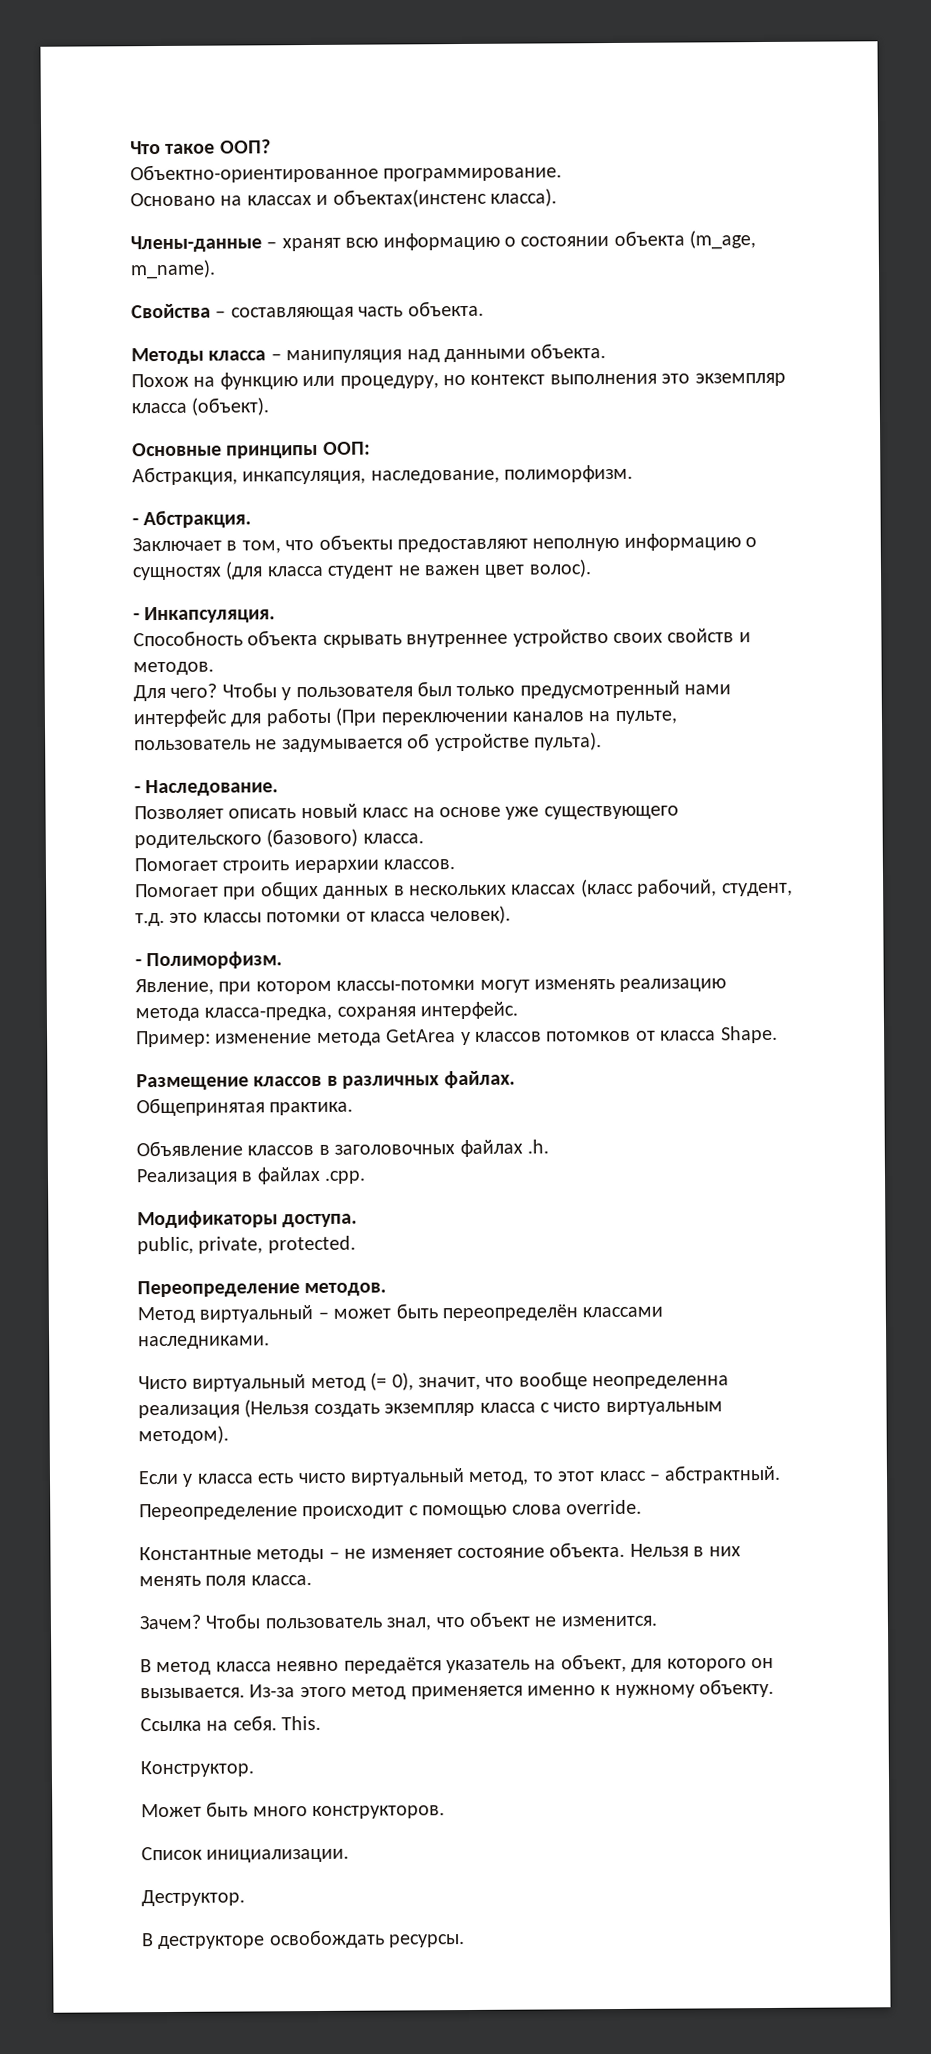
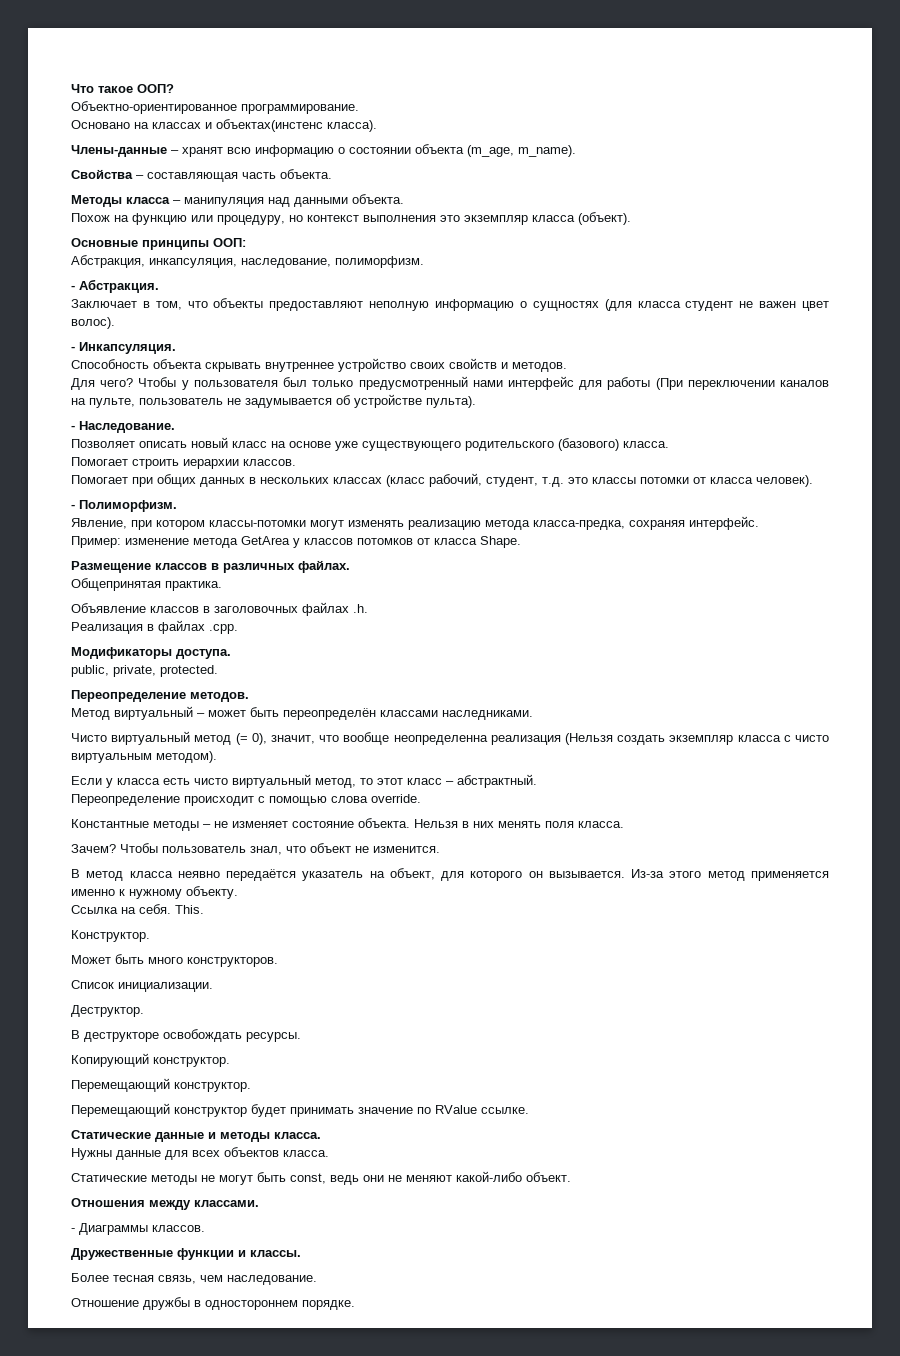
(466, 1941) none -> [71,1053,230,1067] [71,1078,251,1092] [71,1103,529,1117] [71,1130,321,1142] [71,1147,329,1160] [71,1171,571,1185] [71,1198,259,1210] [71,1223,205,1235] [71,1248,301,1260] [71,1273,317,1285] [71,1297,355,1310] // Копирующий конструктор. // Перемещающий конструктор. // Перемещающий конструктор будет принимать значение по RValue ссылке. // Статические данные и методы класса. // Нужны данные для всех объектов класса. // Статические методы не могут быть const, ведь они не меняют какой-либо объект. // Отношения между классами. // - Диаграммы классов. // Дружественные функции и классы. // Более тесная связь, чем наследование. // Отношение дружбы в одностороннем порядке.

